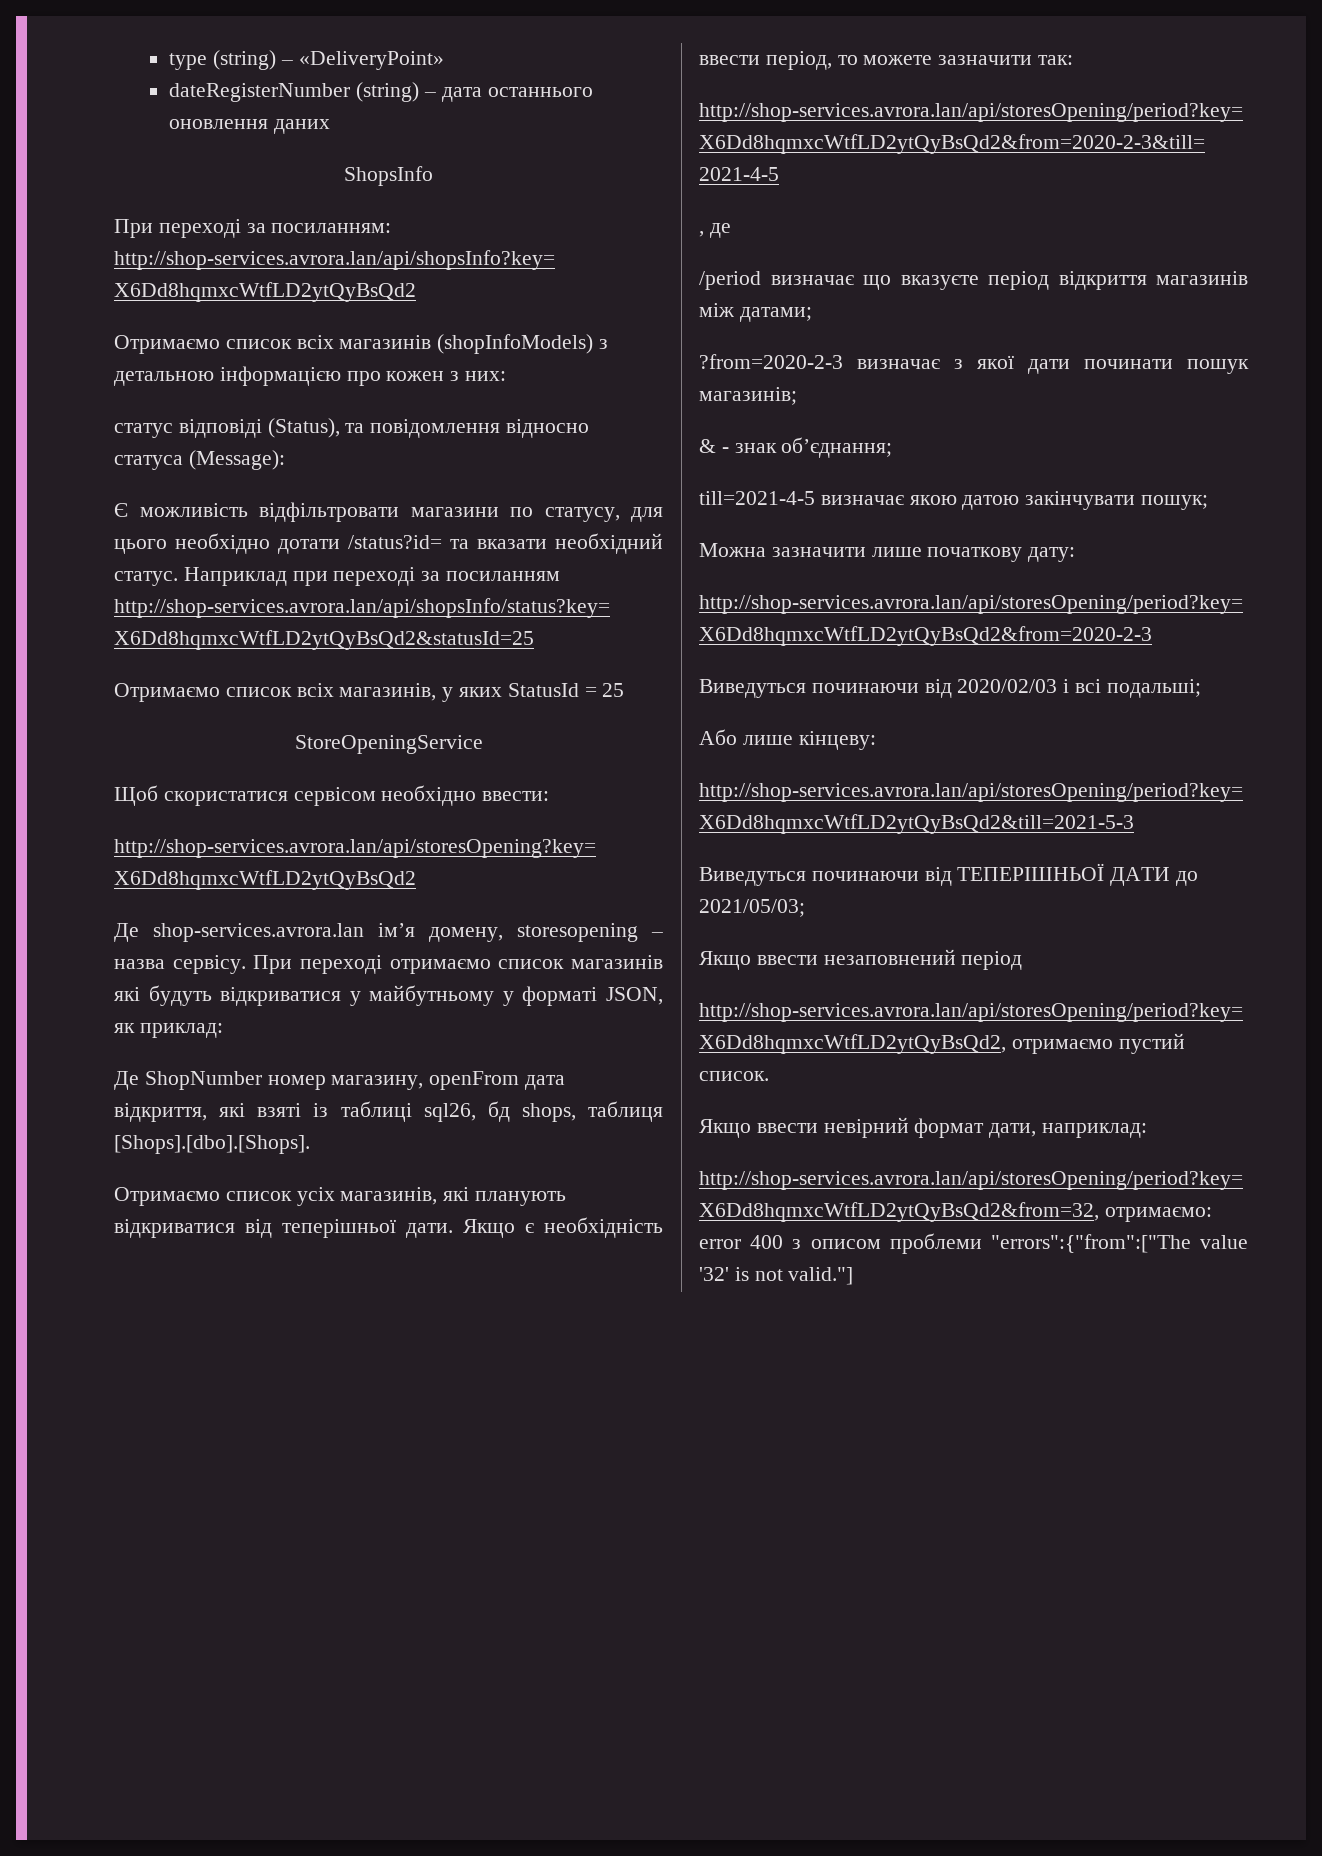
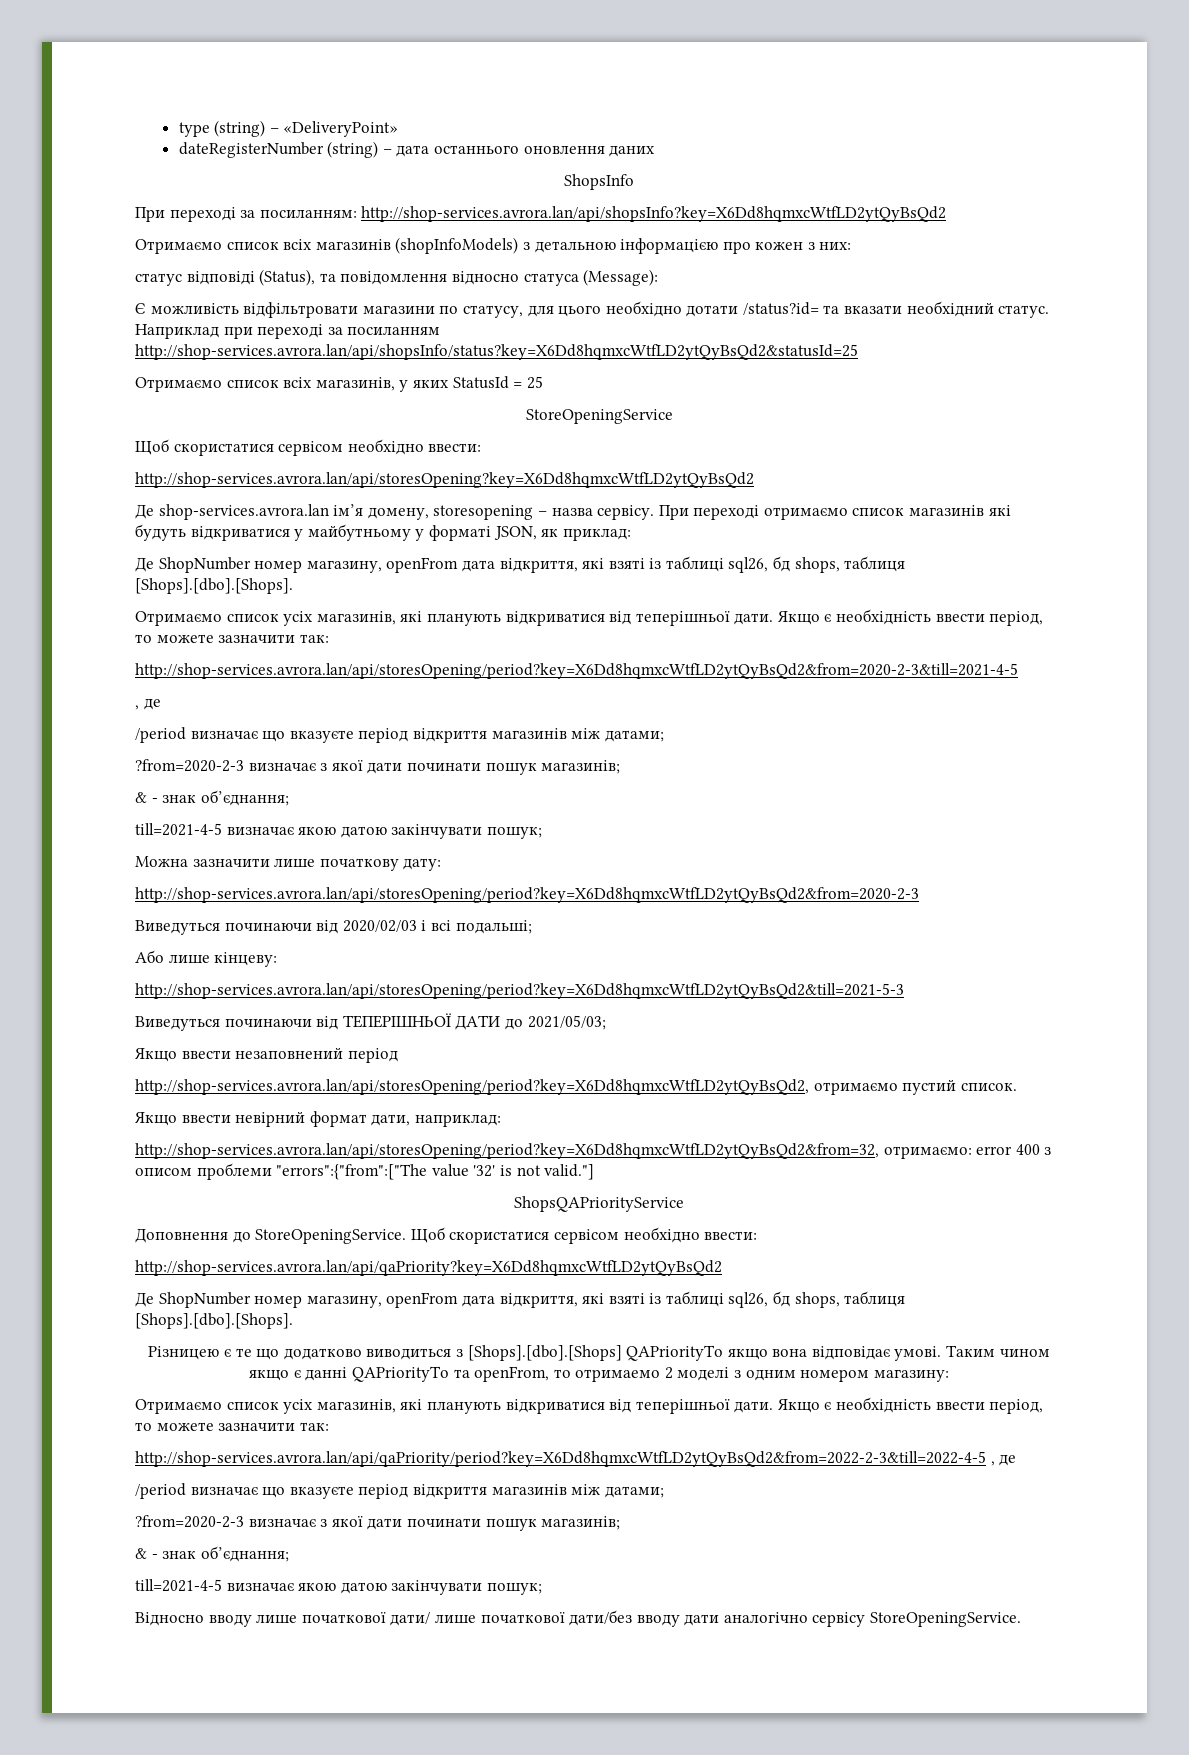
(854, 1276) none -> [514,1196,684,1212] [135,1227,758,1244] [135,1260,722,1276] [135,1291,906,1308] [135,1313,293,1329] [148,1345,1050,1361] [249,1366,949,1382] [135,1397,1044,1414] [135,1422,329,1431] [135,1451,1017,1467] [135,1483,664,1499] [135,1515,621,1531] [135,1546,289,1562] [135,1579,542,1595] [135,1610,1022,1627] // ShopsQAPriorityService // Доповнення до StoreOpeningService. Щоб скористатися сервісом необхідно ввести: // http://shop-services.avrora.lan/api/qaPriority?key=X6Dd8hqmxcWtfLD2ytQyBsQd2 // Де ShopNumber номер магазину, openFrom дата відкриття, які взяті із таблиці sql26, бд shops, таблиця [Shops].[dbo].[Shops]. // Різницею є те що додатково виводиться з [Shops].[dbo].[Shops] QAPriorityTo якщо вона відповідає умові. Таким чином якщо є данні QAPriorityTo та openFrom, то отримаемо 2 моделі з одним номером магазину: // Отримаємо список усіх магазинів, які планують відкриватися від теперішньої дати. Якщо є необхідність ввести період, то можете зазначити так: // http://shop-services.avrora.lan/api/qaPriority/period?key=X6Dd8hqmxcWtfLD2ytQyBsQd2&from=2022-2-3&till=2022-4-5 , де // /period визначає що вказуєте період відкриття магазинів між датами; // ?from=2020-2-3 визначає з якої дати починати пошук магазинів; // & - знак об’єднання; // till=2021-4-5 визначає якою датою закінчувати пошук; // Відносно вводу лише початкової дати/ лише початкової дати/без вводу дати аналогічно сервісу StoreOpeningService.

